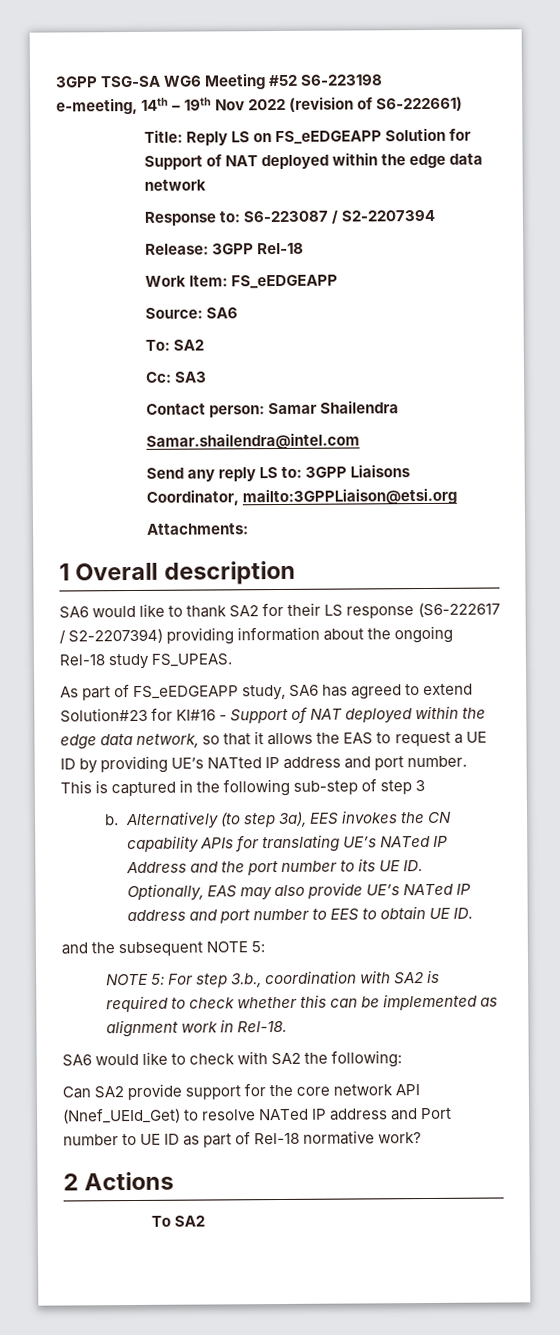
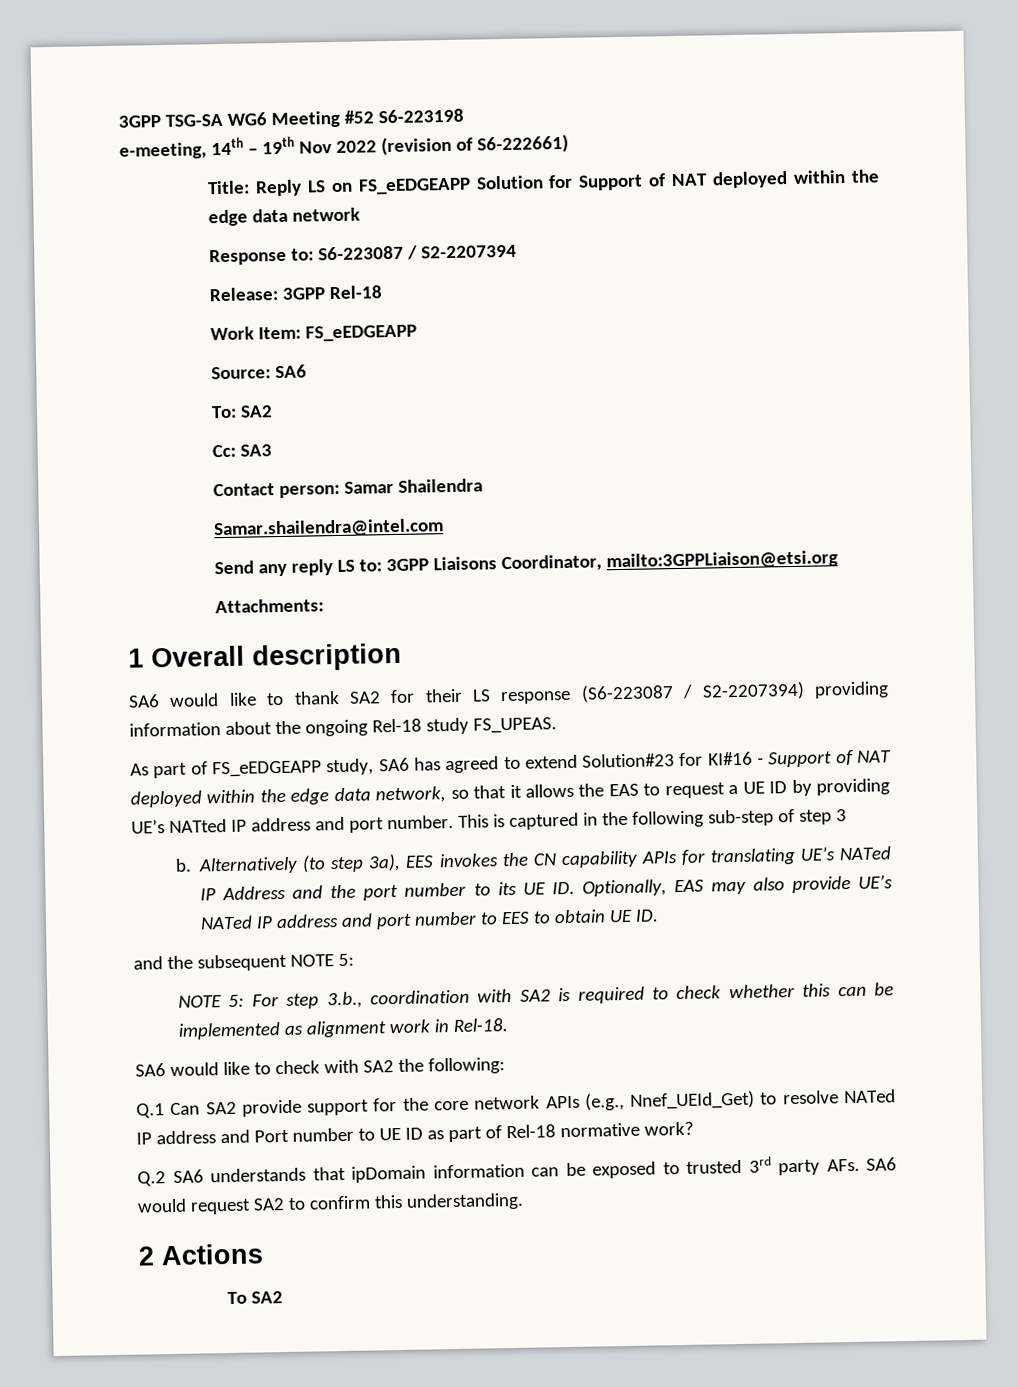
[417,602,500,618] (S6-222617 -> [580,684,674,703] (S6-223087
(403, 1059) none -> [136,1103,165,1119] Q.1
[395,1084,421,1096] [62,1107,181,1124] API (Nnef_UEId_Get) -> [545,1090,756,1111] APIs (e.g., Nnef_UEId_Get)
(423, 1138) none -> [137,1156,897,1187] [137,1192,524,1215] // Q.2 SA6 understands that ipDomain information can be exposed to trusted 3rd party AFs. SA6 would request SA2 to confirm this understanding.

